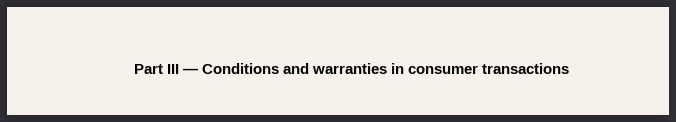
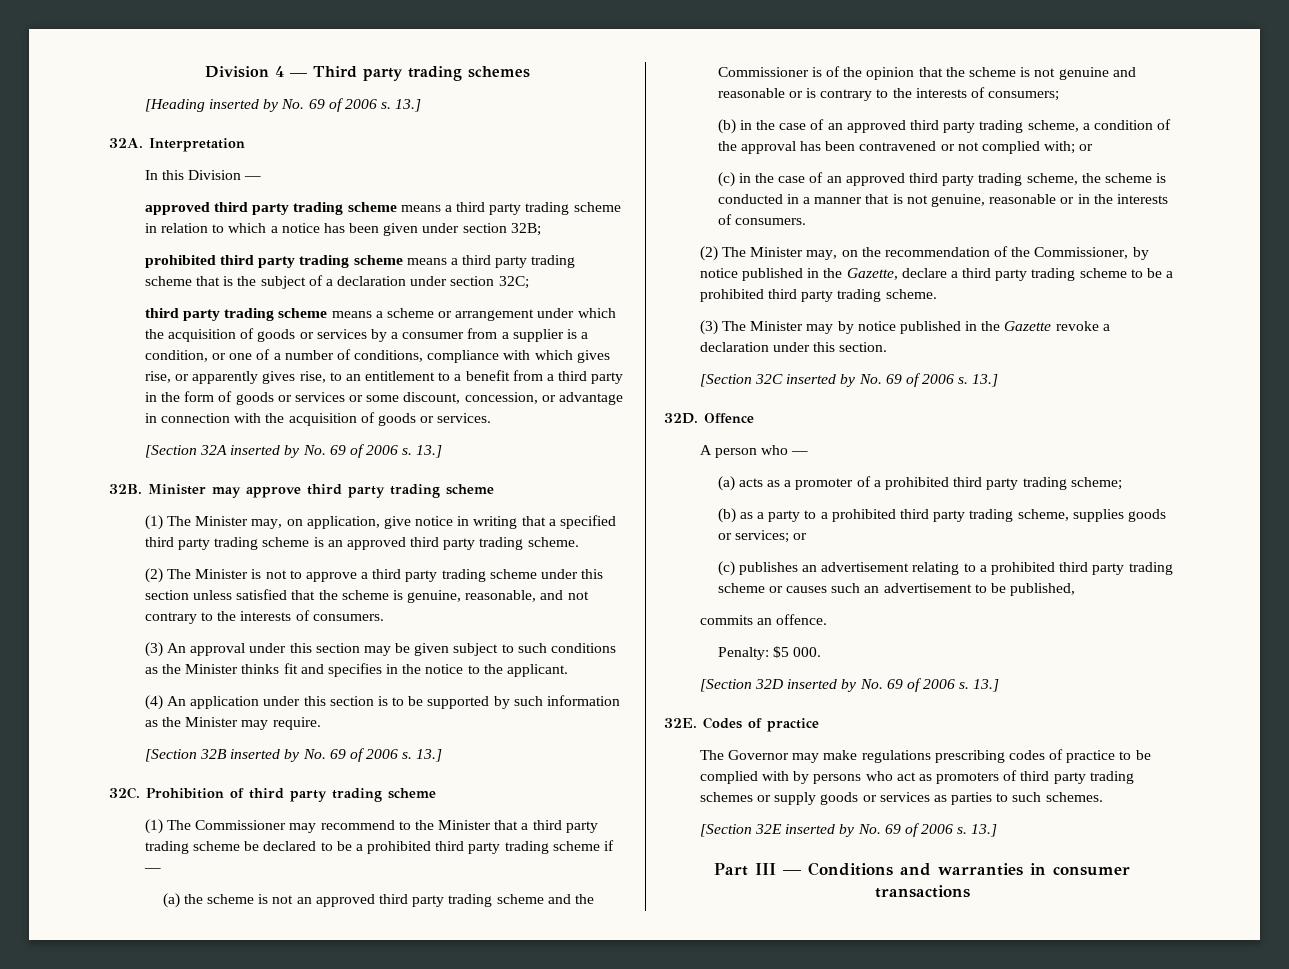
(133, 69) none -> [204,66,530,81] [144,98,422,112] [109,138,245,152] [144,170,262,180] [144,202,621,215] [144,223,541,236] [144,255,576,268] [144,275,529,289] [144,308,616,321] [144,328,589,342] [144,349,610,363] [144,370,624,384] [144,391,624,405] [144,412,492,426] [144,444,443,458] [109,484,494,498] [144,515,617,530] [144,537,579,550] [144,568,604,583] [144,589,589,603] [144,610,384,624] [144,642,617,657] [144,663,569,677] [144,695,621,710] [144,717,321,730] [144,748,443,762] [109,787,436,802] [144,819,598,834] [144,840,615,854] [143,868,161,872] [162,893,594,908] [717,66,1136,80] [717,87,1060,101] [717,119,1172,134] [717,141,1094,154] [717,172,1167,187] [717,194,1168,207] [717,214,806,225] [699,246,1149,261] [699,268,1174,281] [699,289,937,302] [699,320,1110,335] [699,342,888,352] [699,373,999,387] [664,413,754,424] [699,445,809,458] [717,476,1122,491] [717,508,1166,523] [717,530,808,543] [717,561,1173,576] [717,583,1076,596] [699,614,828,625] [717,646,822,660] [699,678,1000,692] [664,717,819,732] [699,749,1151,763] [699,770,1134,784] [699,792,1103,805] [699,823,998,837] Division 4 — Third party trading schemes // [Heading inserted by No. 69 of 2006 s. 13.] // 32A. Interpretation // In this Division — // approved third party trading scheme means a third party trading scheme in relation to which a notice has been given under section 32B; // prohibited third party trading scheme means a third party trading scheme that is the subject of a declaration under section 32C; // third party trading scheme means a scheme or arrangement under which the acquisition of goods or services by a consumer from a supplier is a condition, or one of a number of conditions, compliance with which gives rise, or apparently gives rise, to an entitlement to a benefit from a third party in the form of goods or services or some discount, concession, or advantage in connection with the acquisition of goods or services. // [Section 32A inserted by No. 69 of 2006 s. 13.] // 32B. Minister may approve third party trading scheme // (1) The Minister may, on application, give notice in writing that a specified third party trading scheme is an approved third party trading scheme. // (2) The Minister is not to approve a third party trading scheme under this section unless satisfied that the scheme is genuine, reasonable, and not contrary to the interests of consumers. // (3) An approval under this section may be given subject to such conditions as the Minister thinks fit and specifies in the notice to the applicant. // (4) An application under this section is to be supported by such information as the Minister may require. // [Section 32B inserted by No. 69 of 2006 s. 13.] // 32C. Prohibition of third party trading scheme // (1) The Commissioner may recommend to the Minister that a third party trading scheme be declared to be a prohibited third party trading scheme if — // (a) the scheme is not an approved third party trading scheme and the Commissioner is of the opinion that the scheme is not genuine and reasonable or is contrary to the interests of consumers; // (b) in the case of an approved third party trading scheme, a condition of the approval has been contravened or not complied with; or // (c) in the case of an approved third party trading scheme, the scheme is conducted in a manner that is not genuine, reasonable or in the interests of consumers. // (2) The Minister may, on the recommendation of the Commissioner, by notice published in the Gazette, declare a third party trading scheme to be a prohibited third party trading scheme. // (3) The Minister may by notice published in the Gazette revoke a declaration under this section. // [Section 32C inserted by No. 69 of 2006 s. 13.] // 32D. Offence // A person who — // (a) acts as a promoter of a prohibited third party trading scheme; // (b) as a party to a prohibited third party trading scheme, supplies goods or services; or // (c) publishes an advertisement relating to a prohibited third party trading scheme or causes such an advertisement to be published, // commits an offence. // Penalty: $5 000. // [Section 32D inserted by No. 69 of 2006 s. 13.] // 32E. Codes of practice // The Governor may make regulations prescribing codes of practice to be complied with by persons who act as promoters of third party trading schemes or supply goods or services as parties to such schemes. // [Section 32E inserted by No. 69 of 2006 s. 13.] //

